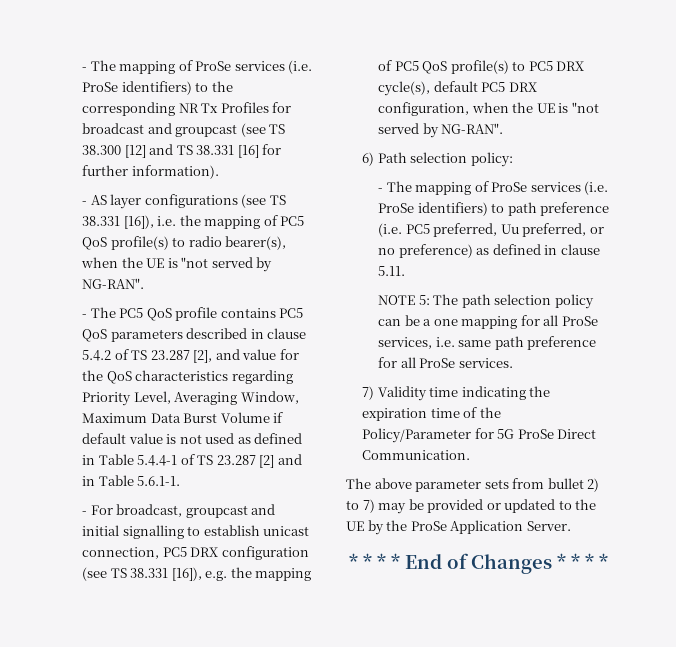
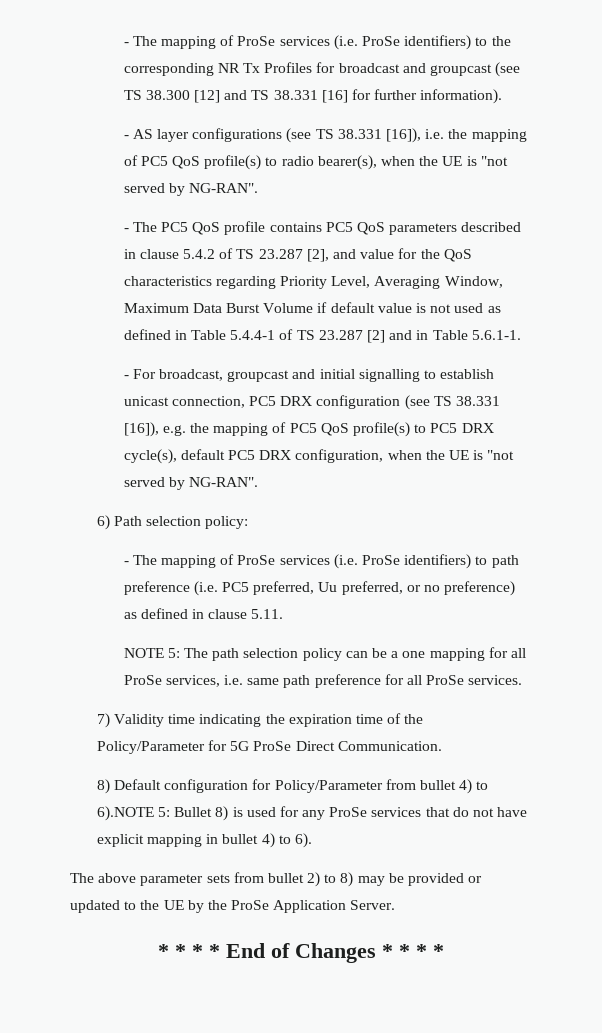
(471, 455) none -> [96,779,489,794] [96,806,528,821] [96,833,312,848] // 8) Default configuration for Policy/Parameter from bullet 4) to 6).NOTE 5: Bullet 8) is used for any ProSe services that do not have explicit mapping in bullet 4) to 6).
[362,499,375,513] 7) -> [340,872,354,887] 8)

